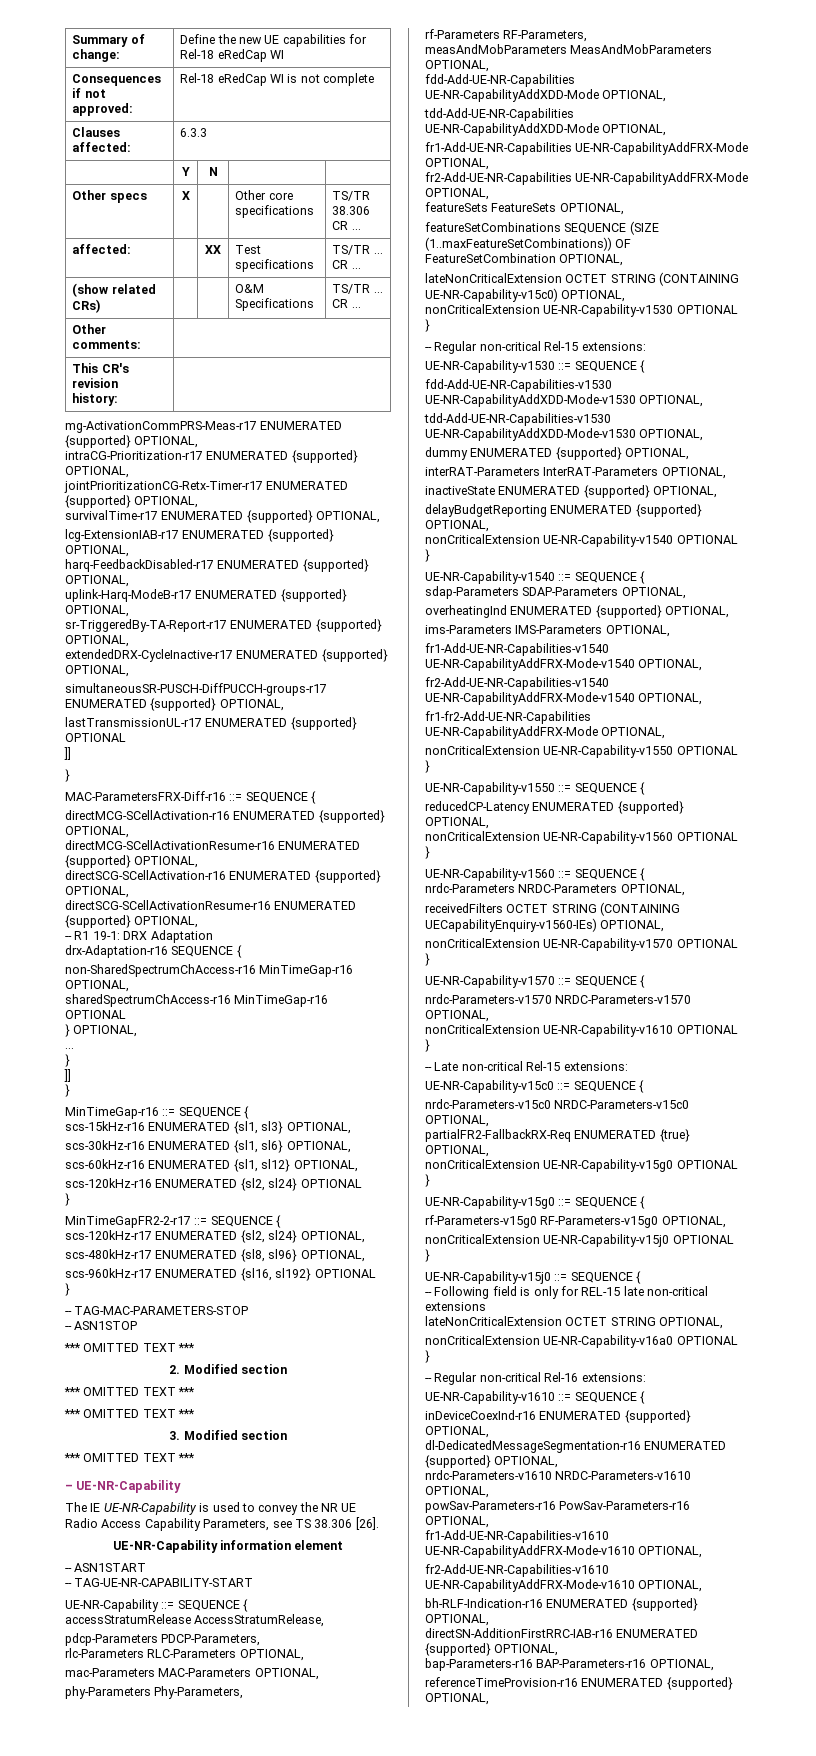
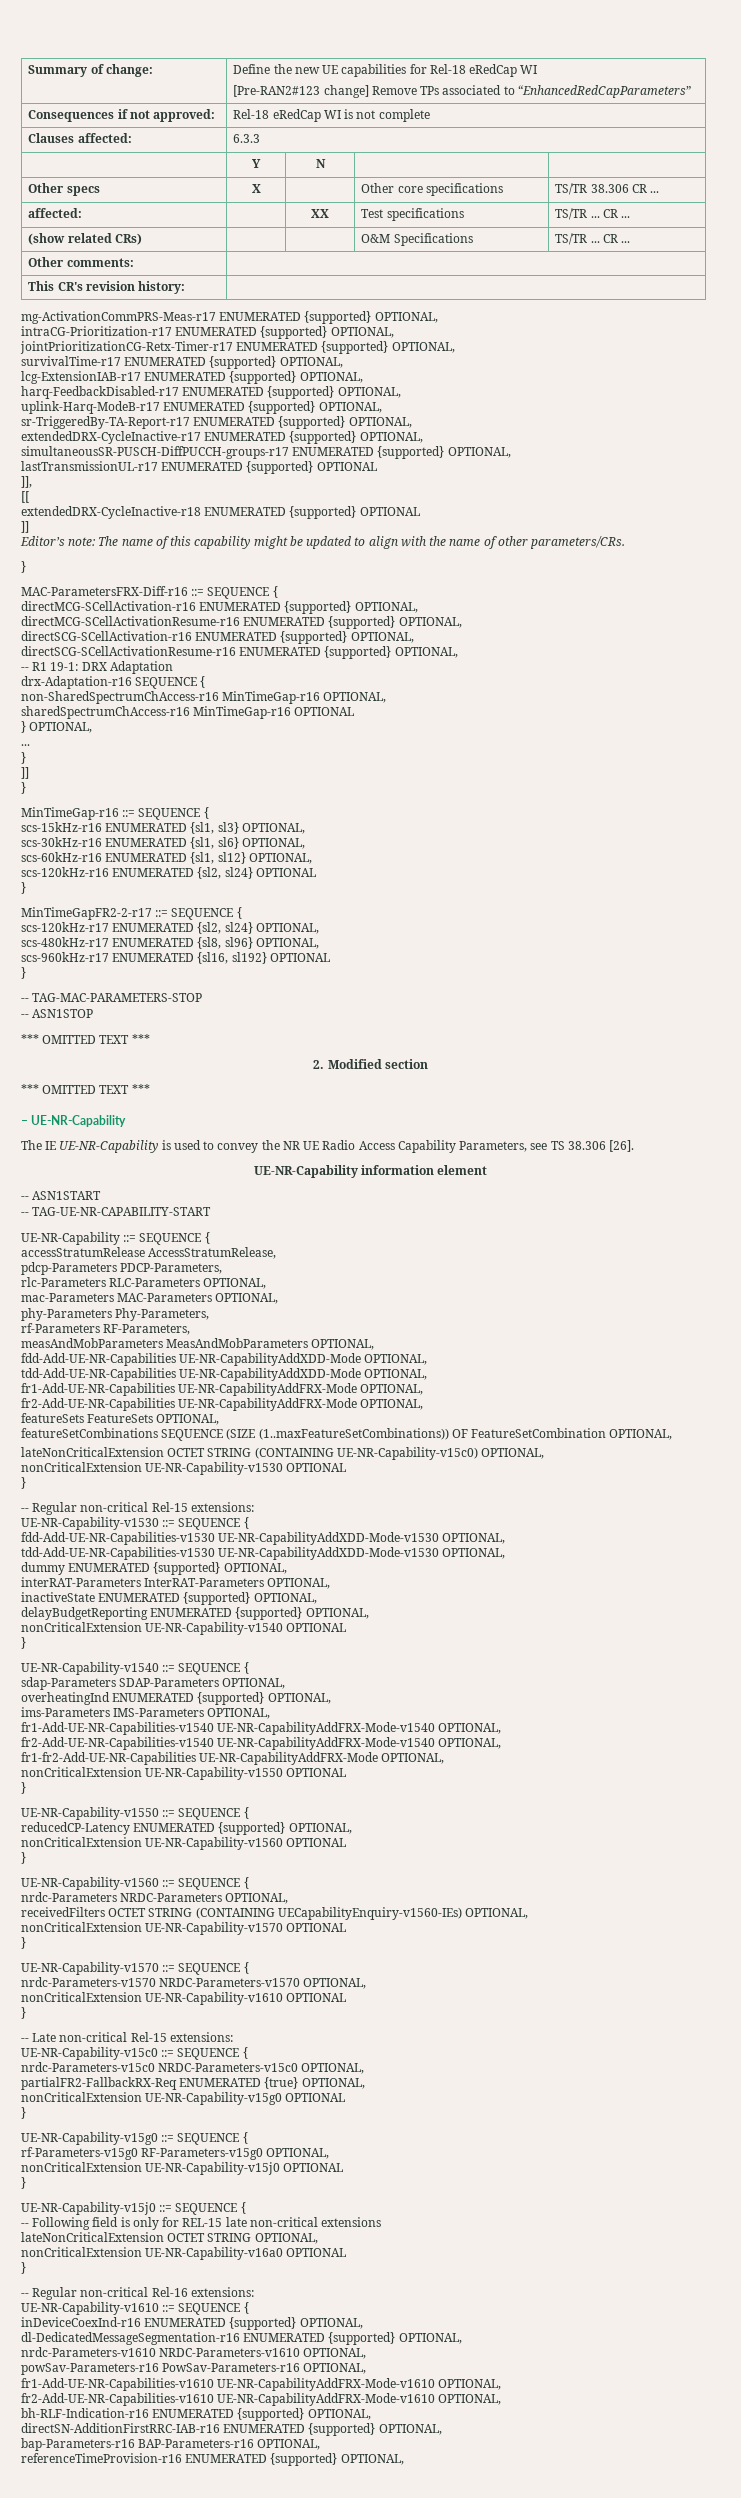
(284, 54) none -> [233,85,691,98] // [Pre-RAN2#123 change] Remove TPs associated to “EnhancedRedCapParameters”
[64,747,71,760] ]] -> [21,476,32,488] [21,491,29,503] [21,506,420,519] [21,521,29,533] [20,536,626,549] ]], // [[ // extendedDRX-CycleInactive-r18 ENUMERATED {supported} OPTIONAL // ]] // Editor’s note: The name of this capability might be updated to align with the name of other parameters/CRs.
[64,1409,196,1418] [169,1430,287,1440] [64,1453,196,1462] // *** OMITTED TEXT *** // 3. Modified section // *** OMITTED TEXT *** -> (150, 1089) none

